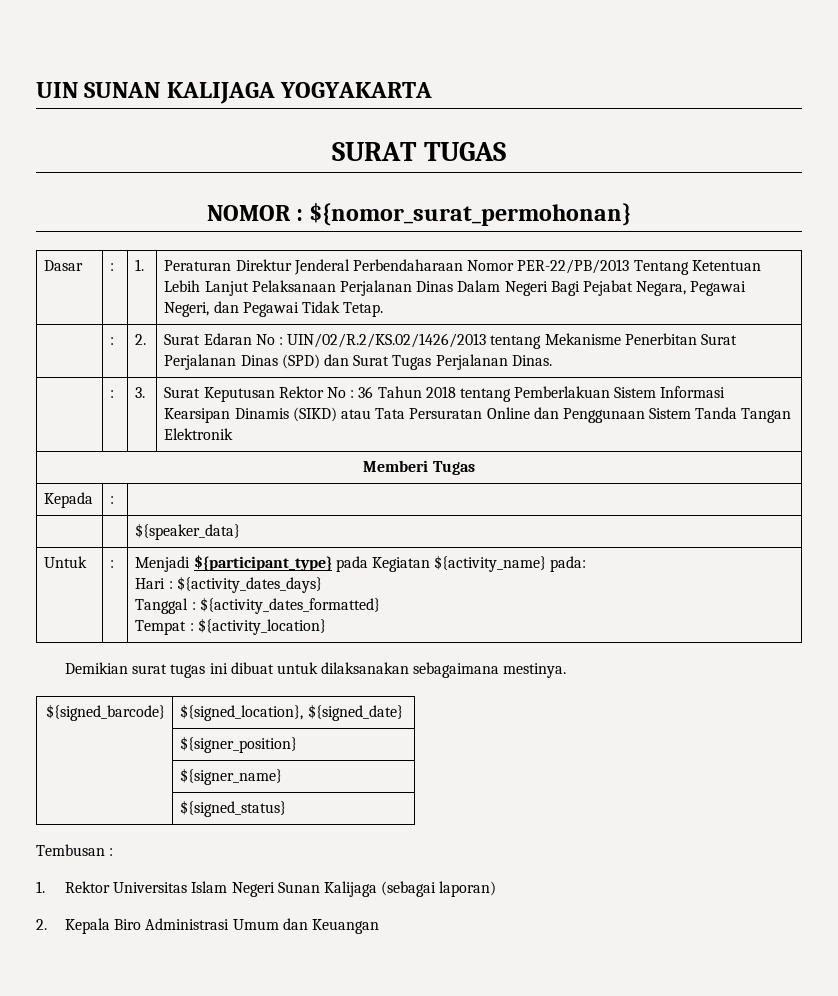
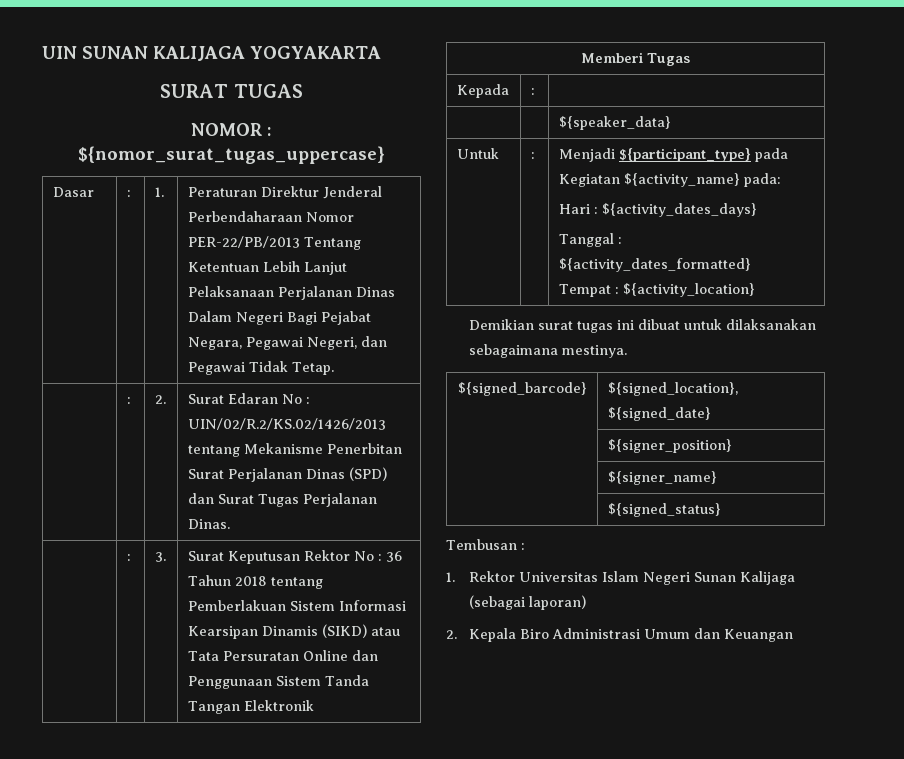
[309,202,632,226] ${nomor_surat_permohonan} -> [78,146,385,164] ${nomor_surat_tugas_uppercase}

